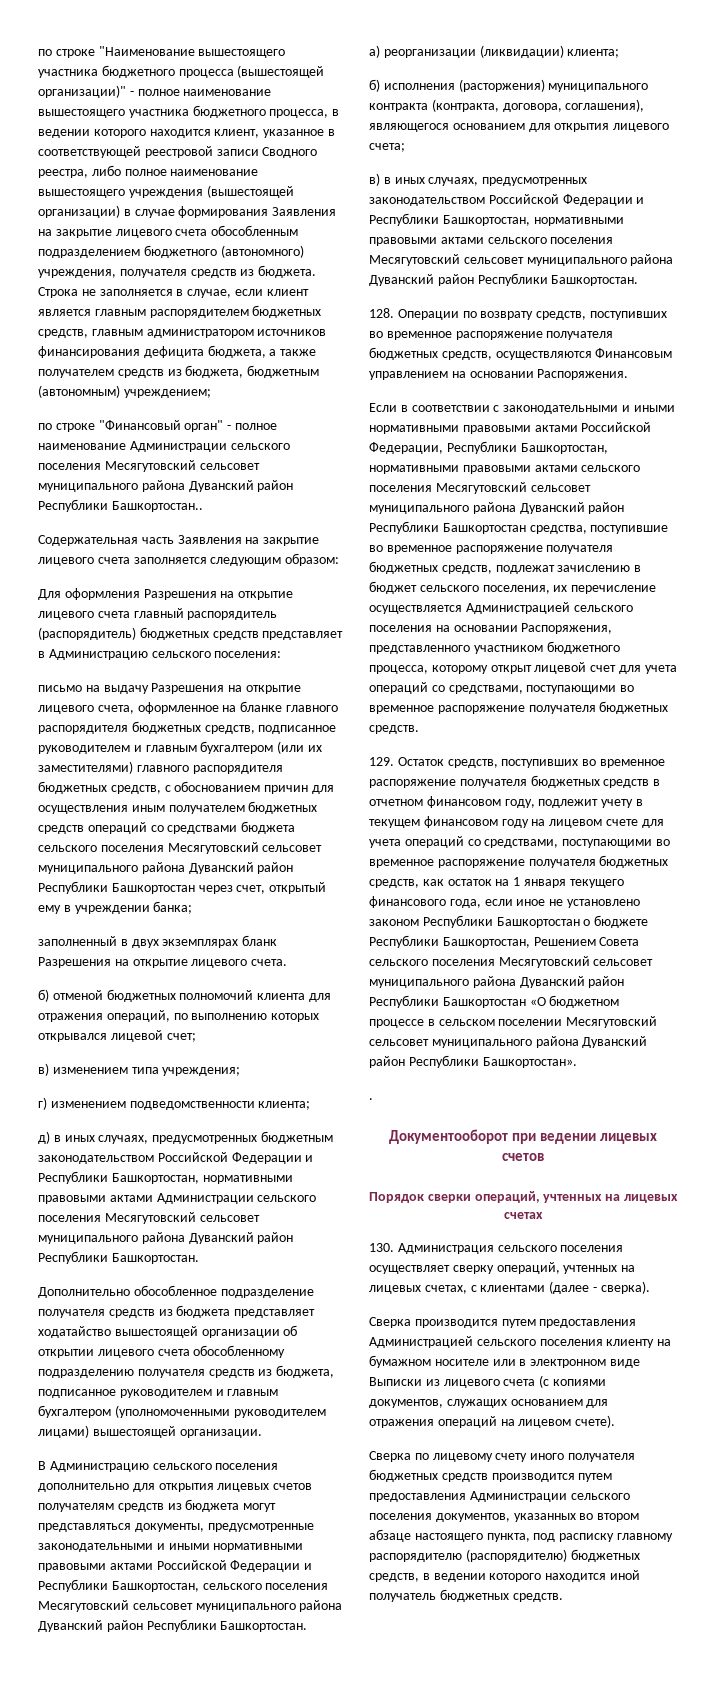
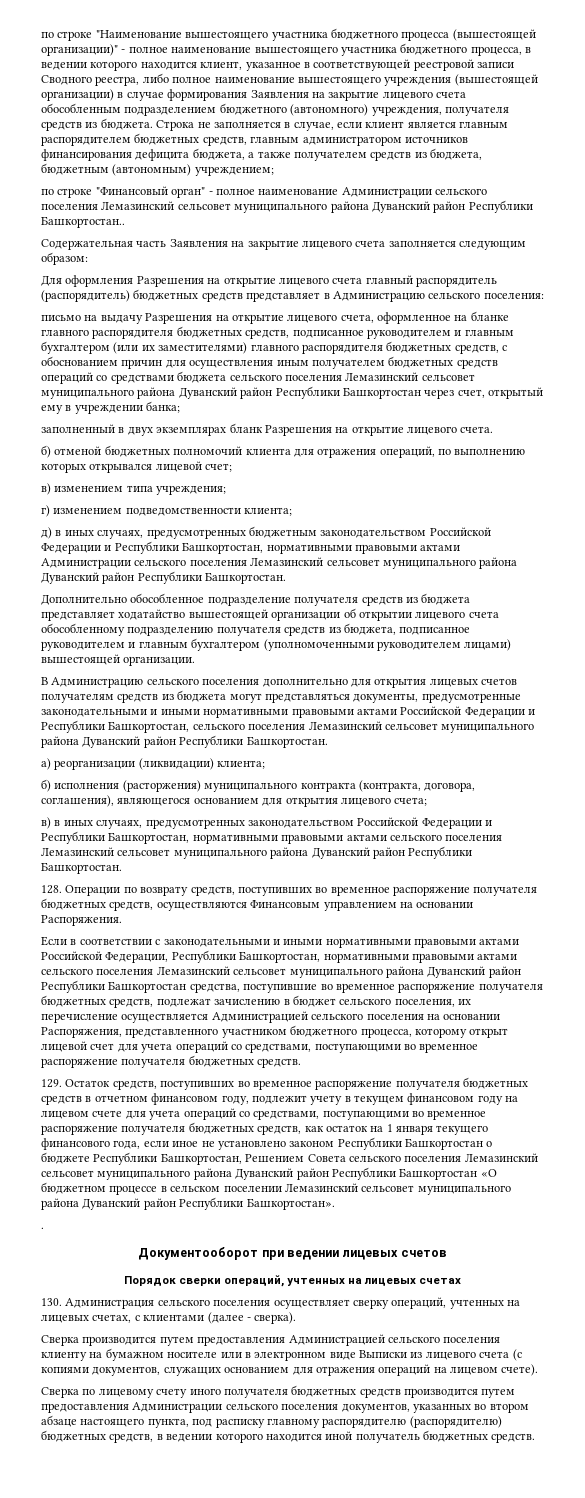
[104,460,196,472] Месягутовский -> [101,201,175,210] Лемазинский
[167,842,259,854] Месягутовский -> [345,372,419,381] Лемазинский
[104,1212,196,1224] Месягутовский -> [250,557,324,566] Лемазинский
[38,1600,129,1612] Месягутовский -> [308,721,382,730] Лемазинский
[369,254,460,266] Месягутовский -> [41,847,114,856] Лемазинский
[435,482,527,494] Месягутовский -> [156,966,230,975] Лемазинский
[498,956,590,968] Месягутовский -> [464,1153,538,1162] Лемазинский
[566,1016,658,1028] Месягутовский -> [284,1183,358,1192] Лемазинский

